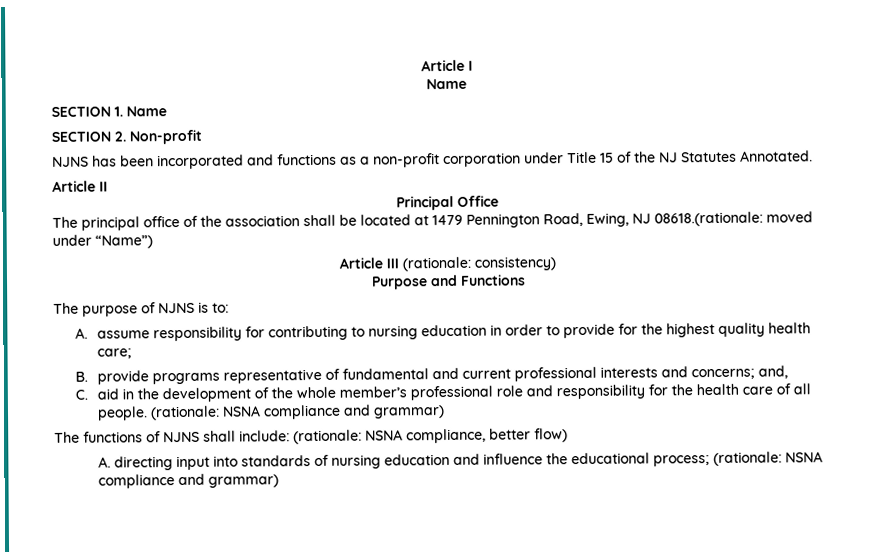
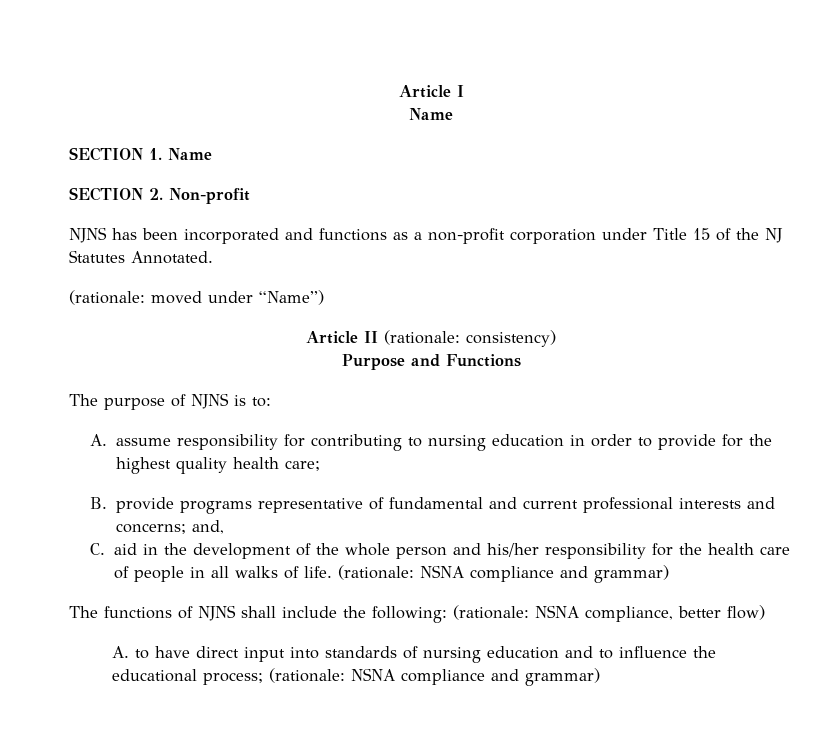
[52,180,108,192] [396,195,499,211] [52,211,763,231] Article II // Principal Office // The principal office of the association shall be located at 1479 Pennington Road, Ewing, NJ 08618.(rationale: -> [69,290,145,305] (rationale:
[386,258,399,269] III -> [364,331,378,343] II
[339,385,554,401] member’s professional role and -> [395,543,539,559] person and his/her
[793,383,812,395] [97,406,149,421] all people. -> [133,566,332,582] people in all walks of life.
[239,430,290,442] include: -> [282,606,447,623] include the following:
[114,456,174,471] directing -> [134,646,239,659] to have direct
(481, 459) none -> [598,649,613,659] to

